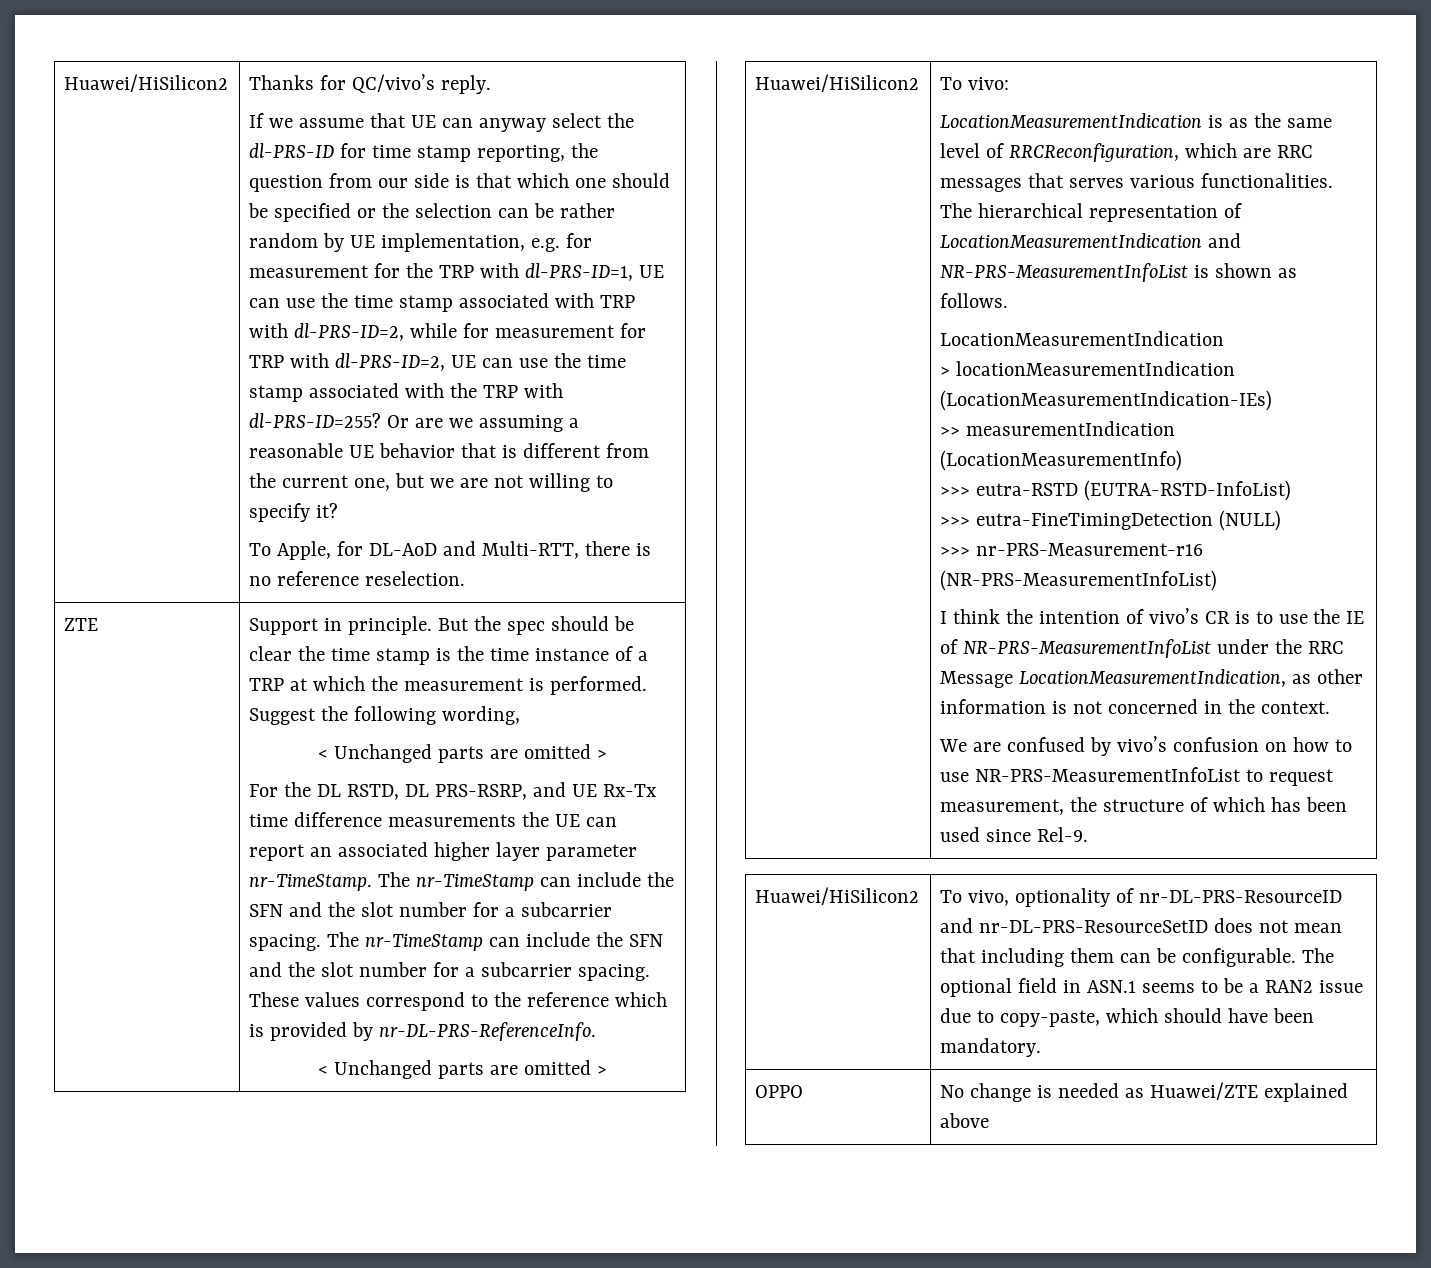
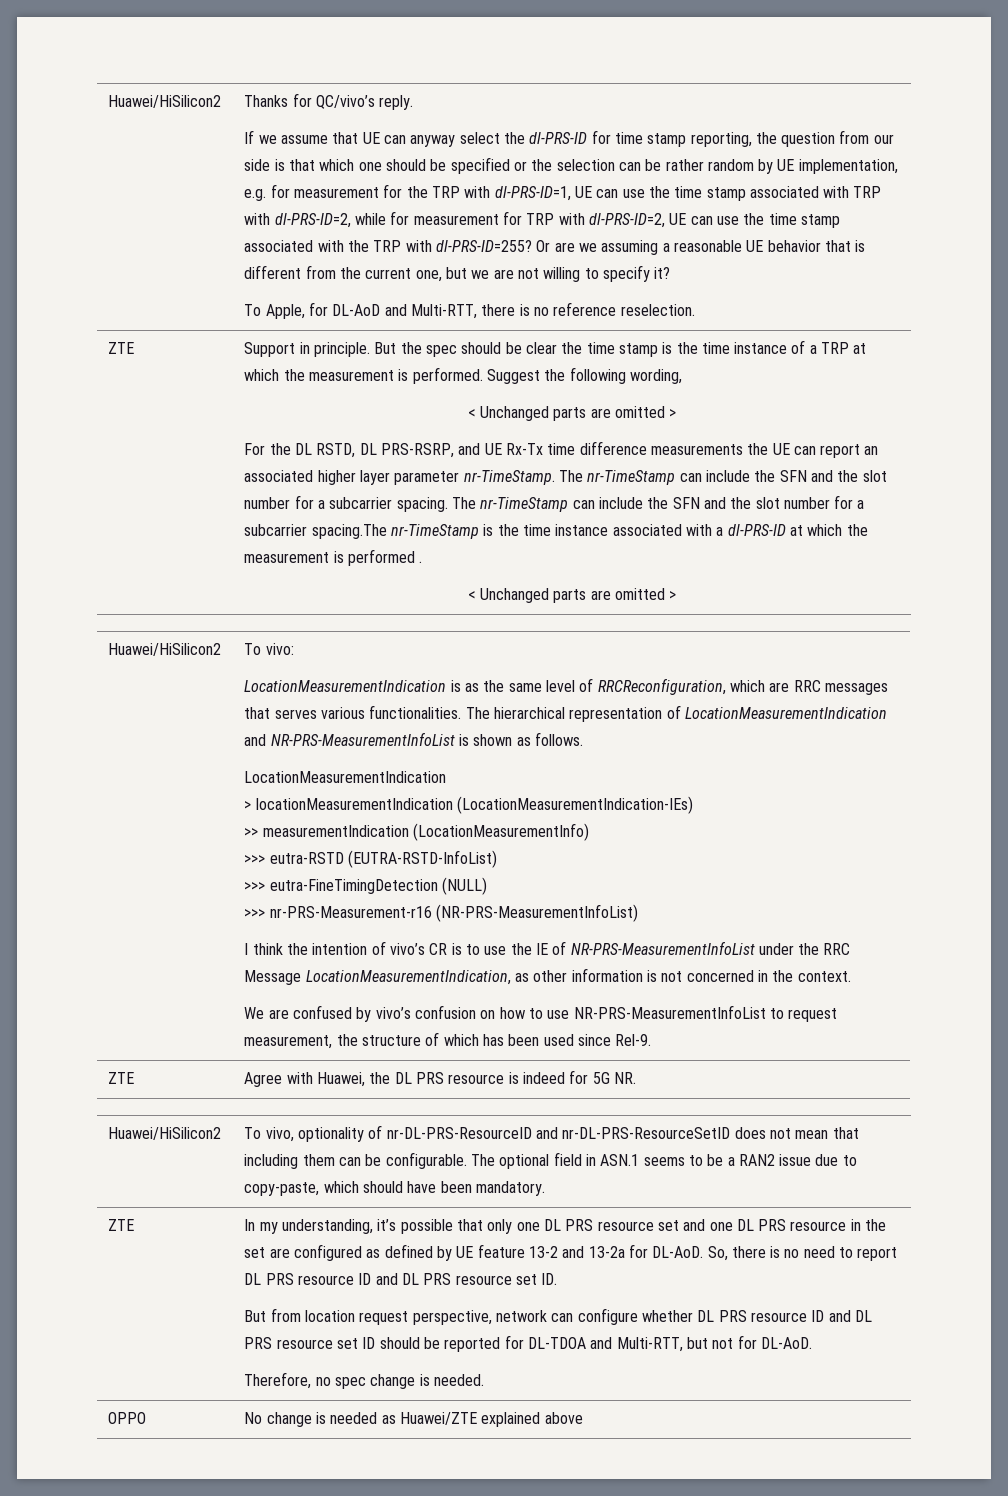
[577,964,650,981] [249,992,667,1011] [249,1022,596,1041] spacing. These values correspond to the reference which is provided by nr-DL-PRS-ReferenceInfo. -> [311,524,868,539] [244,549,423,566] spacing.The nr-TimeStamp is the time instance associated with a dl-PRS-ID at which the measurement is performed .
(1088, 834) none -> [108,1072,135,1084] [244,1070,636,1087] // ZTE | Agree with Huawei, the DL PRS resource is indeed for 5G NR.
(1042, 1047) none -> [108,1219,135,1231] [244,1219,887,1234] [244,1244,898,1261] [244,1273,558,1285] [244,1308,872,1325] [244,1335,812,1352] [244,1372,484,1389] // ZTE | In my understanding, it’s possible that only one DL PRS resource set and one DL PRS resource in the set are configured as defined by UE feature 13-2 and 13-2a for DL-AoD. So, there is no need to report DL PRS resource ID and DL PRS resource set ID. // But from location request perspective, network can configure whether DL PRS resource ID and DL PRS resource set ID should be reported for DL-TDOA and Multi-RTT, but not for DL-AoD. // Therefore, no spec change is needed.

